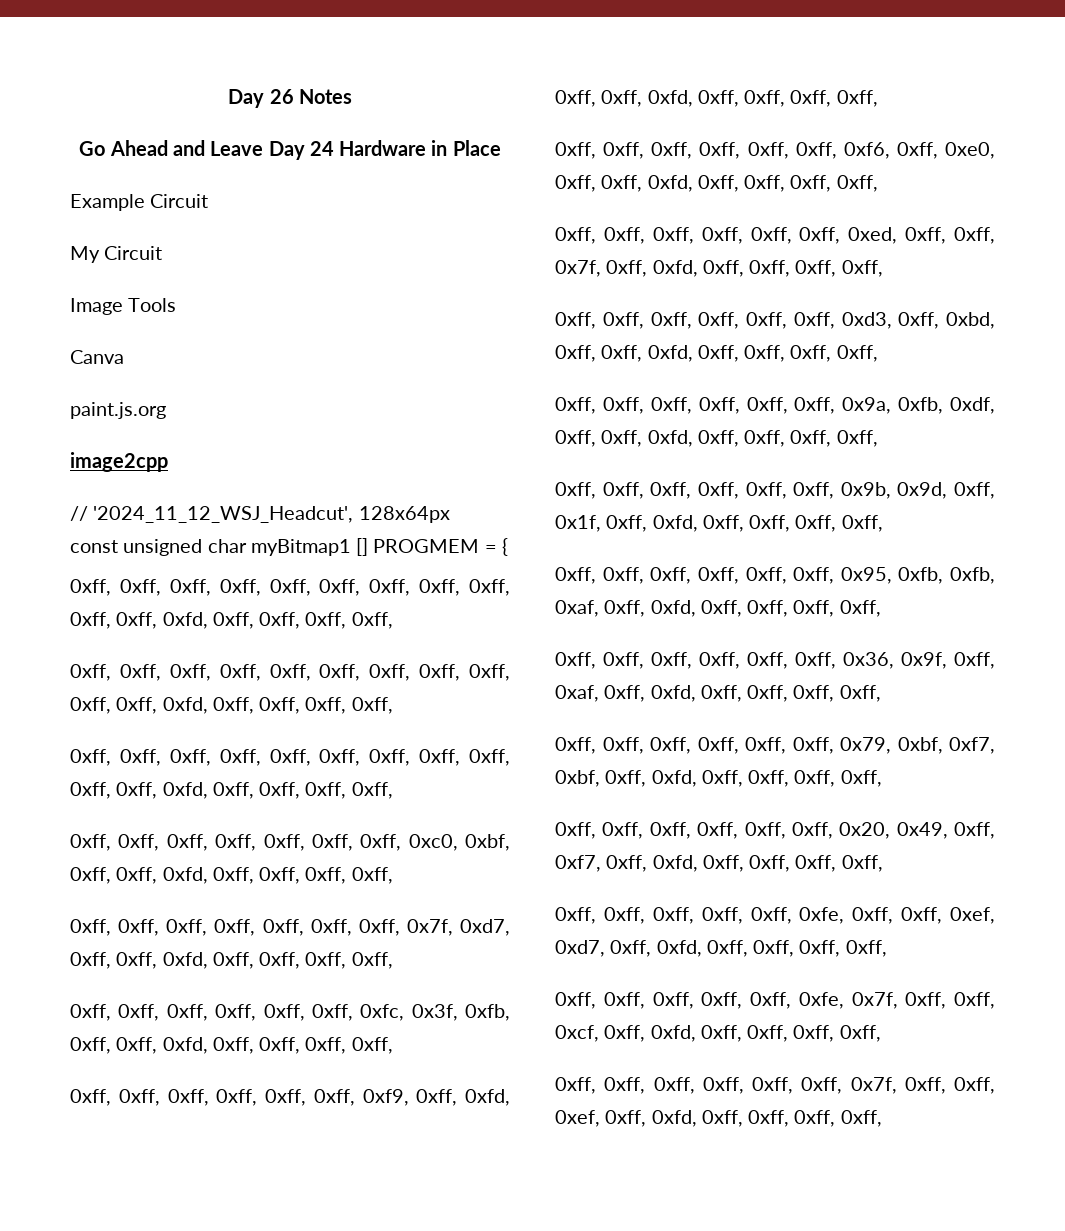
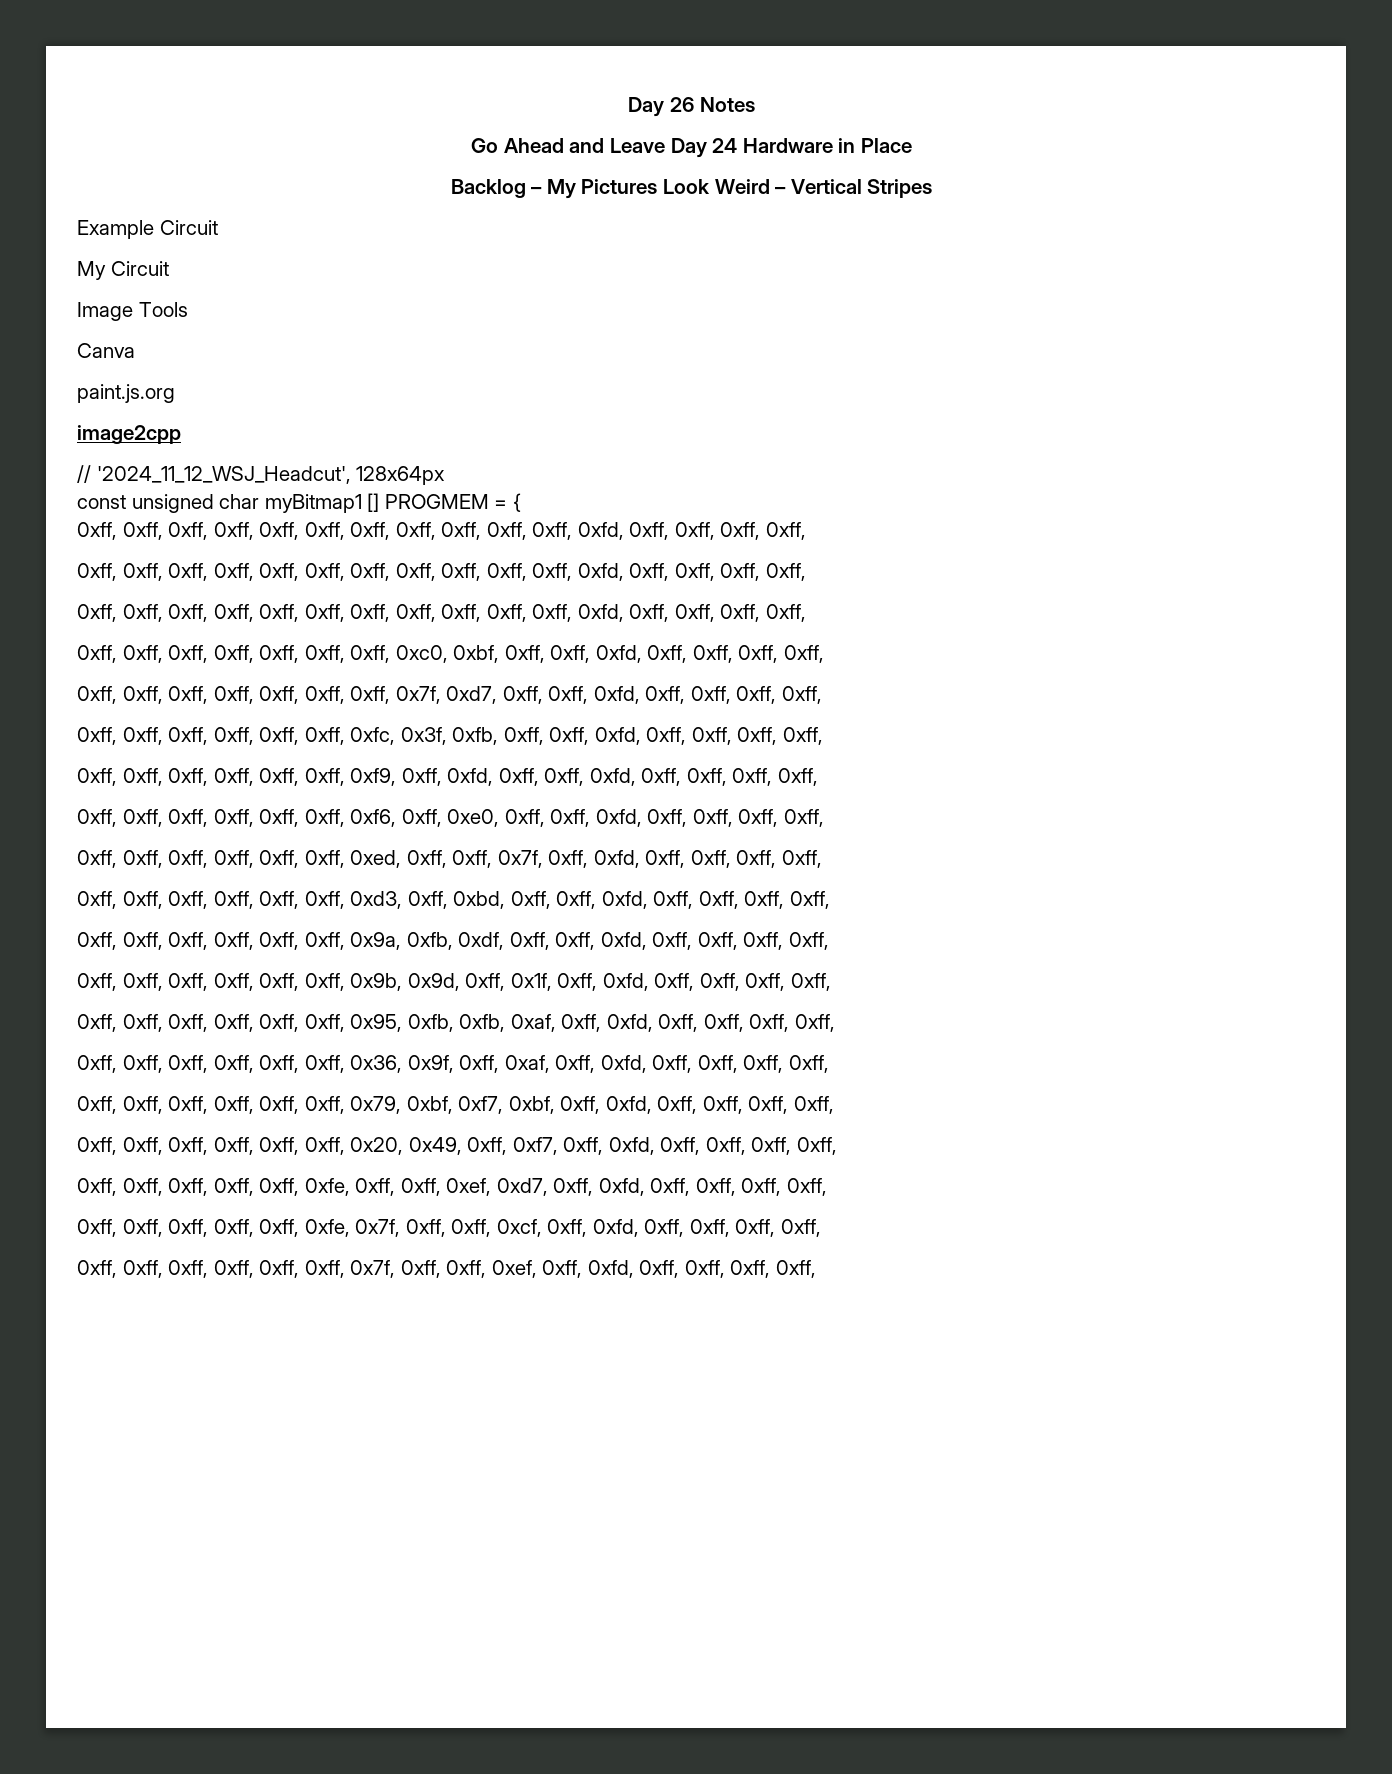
(501, 148) none -> [450,179,933,199] // Backlog – My Pictures Look Weird – Vertical Stripes

